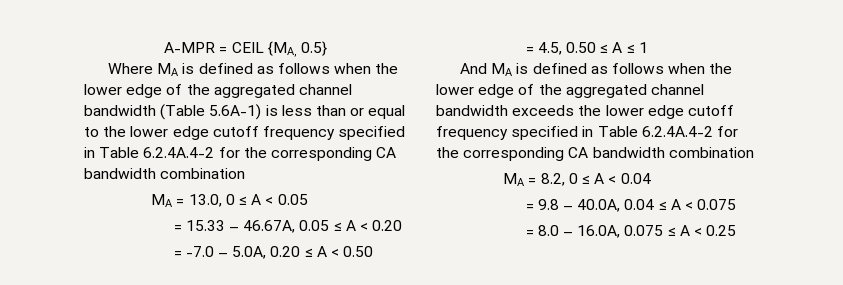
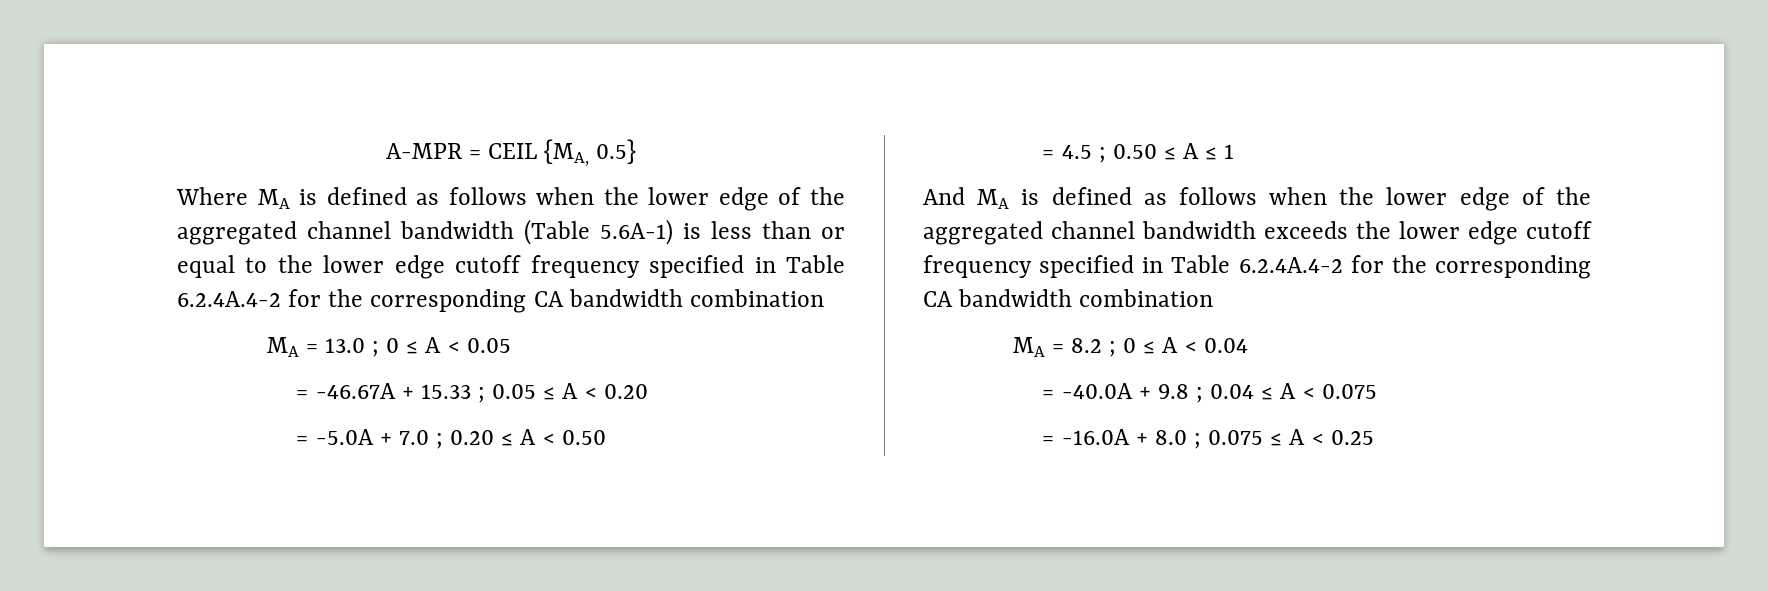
[188,194,222,207] 13.0, -> [324,338,379,357] 13.0 ;
[185,220,296,233] 15.33 – 46.67A, -> [315,383,485,403] -46.67A + 15.33 ;
[185,246,267,259] -7.0 – 5.0A, -> [315,429,443,449] -5.0A + 7.0 ;
[537,42,562,55] 4.5, -> [1061,145,1106,163] 4.5 ;
[540,173,565,186] 8.2, -> [1070,338,1116,357] 8.2 ;
[537,199,621,212] 9.8 – 40.0A, -> [1061,383,1203,403] -40.0A + 9.8 ;
[537,225,621,238] 8.0 – 16.0A, -> [1061,429,1201,449] -16.0A + 8.0 ;

